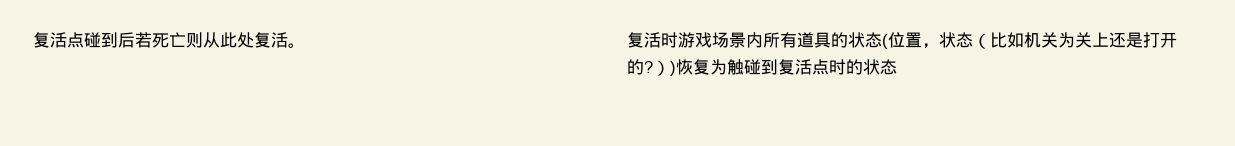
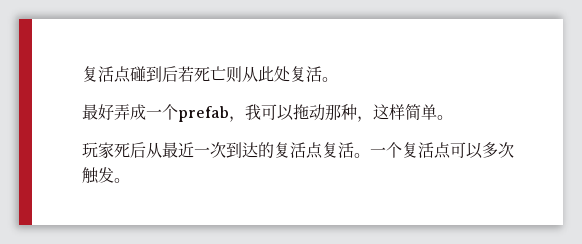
[627,32,1177,49] [627,59,897,76] 复活时游戏场景内所有道具的状态(位置，状态（比如机关为关上还是打开的?）)恢复为触碰到复活点时的状态 -> [82,104,453,122] [82,142,514,159] [82,167,130,184] 最好弄成一个prefab，我可以拖动那种，这样简单。 // 玩家死后从最近一次到达的复活点复活。一个复活点可以多次触发。

